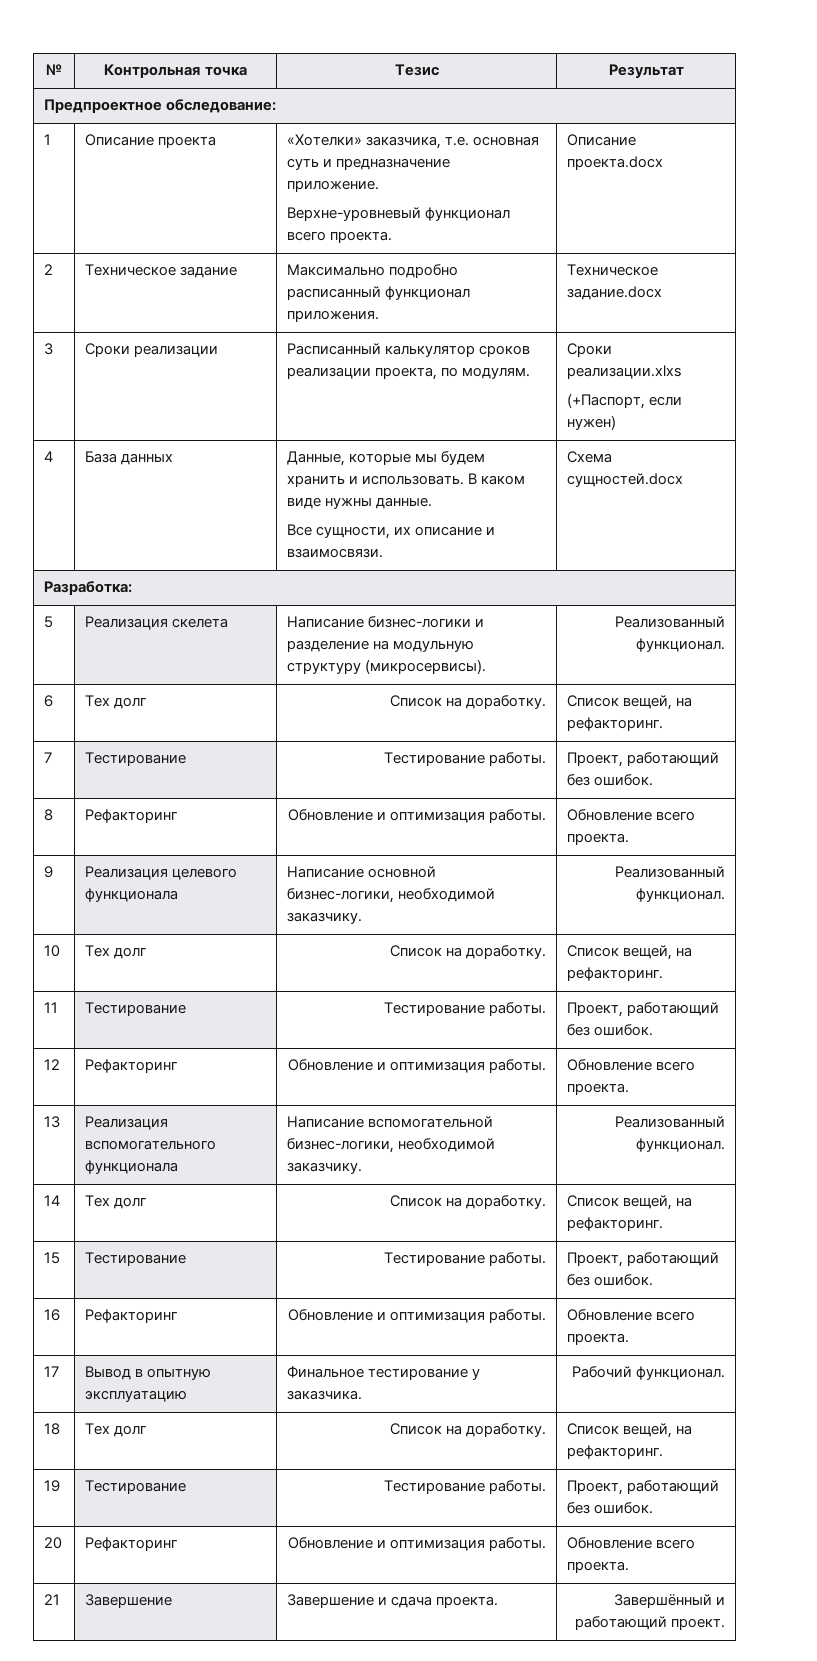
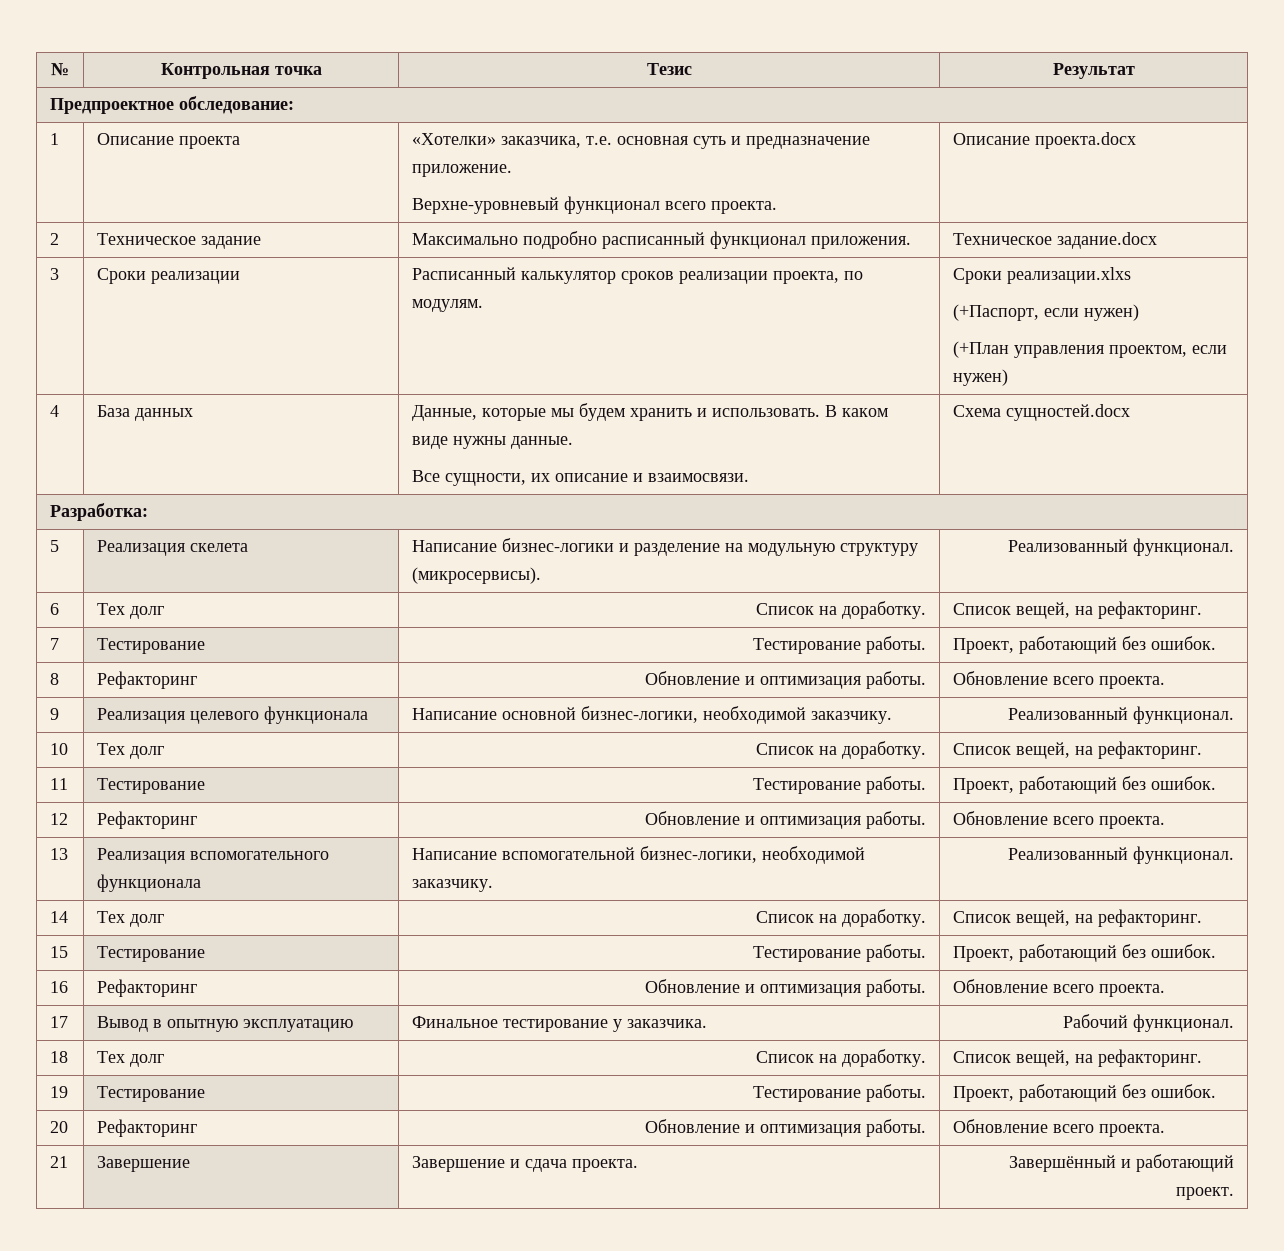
(617, 422) none -> [953,341,1228,358] [953,369,1009,386] // (+План управления проектом, если нужен)

